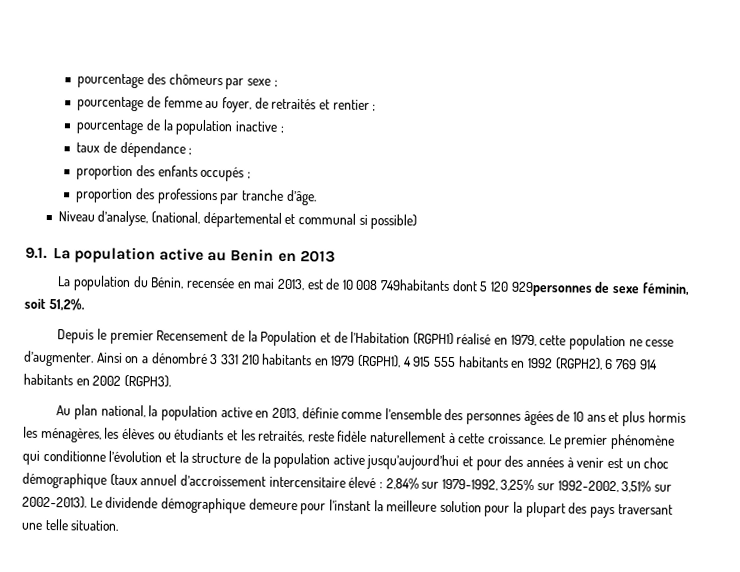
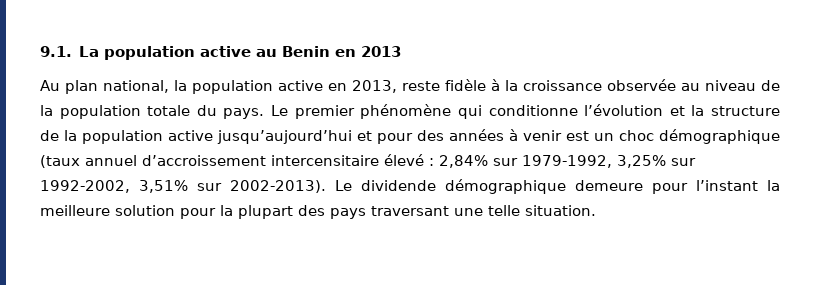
[77,73,278,90] [77,96,377,113] [76,119,284,136] [76,141,193,158] [76,165,252,182] [76,188,317,206] [57,210,418,230] pourcentage des chômeurs par sexe ; // pourcentage de femme au foyer, de retraités et rentier ; // pourcentage de la population inactive ; // taux de dépendance ; // proportion des enfants occupés ; // proportion des professions par tranche d’âge. // Niveau d’analyse, (national, départemental et communal si possible) // -> (40, 51) none
[57,275,690,297] [24,298,85,312] [57,328,675,351] [23,350,658,370] [23,373,171,388] // La population du Bénin, recensée en mai 2013, est de 10 008 749habitants dont 5 120 929personnes de sexe féminin, soit 51,2%. // Depuis le premier Recensement de la Population et de l’Habitation (RGPH1) réalisé en 1979, cette population ne cesse d’augmenter. Ainsi on a dénombré 3 331 210 habitants en 1979 (RGPH1), 4 915 555 habitants en 1992 (RGPH2), 6 769 914 habitants en 2002 (RGPH3). -> (402, 51) none
[301,407,686,427] [23,426,547,445] définie comme l’ensemble des personnes âgées de 10 ans et plus hormis les ménagères, les élèves ou étudiants et les retraités, reste fidèle naturellement à cette croissance. -> [402,79,780,91] [40,105,265,119] reste fidèle à la croissance observée au niveau de la population totale du pays.

